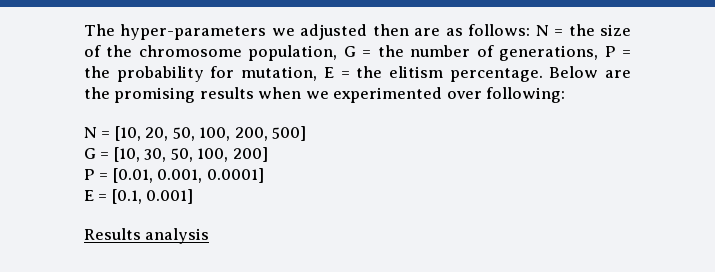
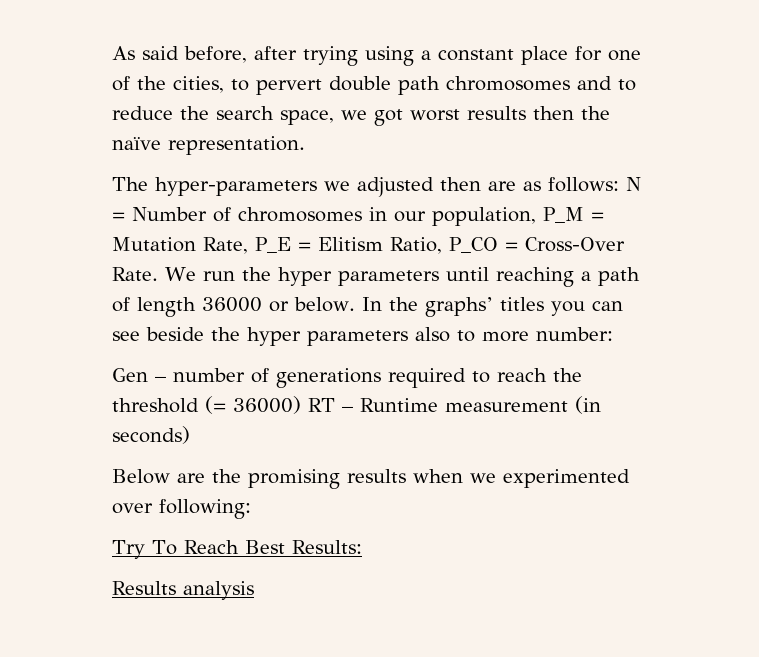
(84, 30) none -> [112,46,641,66] [112,76,636,95] [112,106,610,126] [112,136,305,155] As said before, after trying using a constant place for one of the cities, to pervert double path chromosomes and to reduce the search space, we got worst results then the naïve representation. //
[568,24,631,36] [84,45,631,61] [84,66,543,82] the size of the chromosome population, G = the number of generations, P = the probability for mutation, E = the elitism percentage. -> [132,207,604,226] [112,237,625,254] [112,267,640,287] [112,297,623,317] [112,327,613,346] [112,368,582,388] [112,396,601,414] [112,426,190,444] Number of chromosomes in our population, P_M = Mutation Rate, P_E = Elitism Ratio, P_CO = Cross-Over Rate. We run the hyper parameters until reaching a path of length 36000 or below. In the graphs’ titles you can see beside the hyper parameters also to more number: // Gen – number of generations required to reach the threshold (= 36000) RT – Runtime measurement (in seconds) //
[84,126,307,141] [84,147,268,162] [84,168,264,183] [84,189,194,204] N = [10, 20, 50, 100, 200, 500] // G = [10, 30, 50, 100, 200] // P = [0.01, 0.001, 0.0001] // E = [0.1, 0.001] -> [112,540,362,559] Try To Reach Best Results:

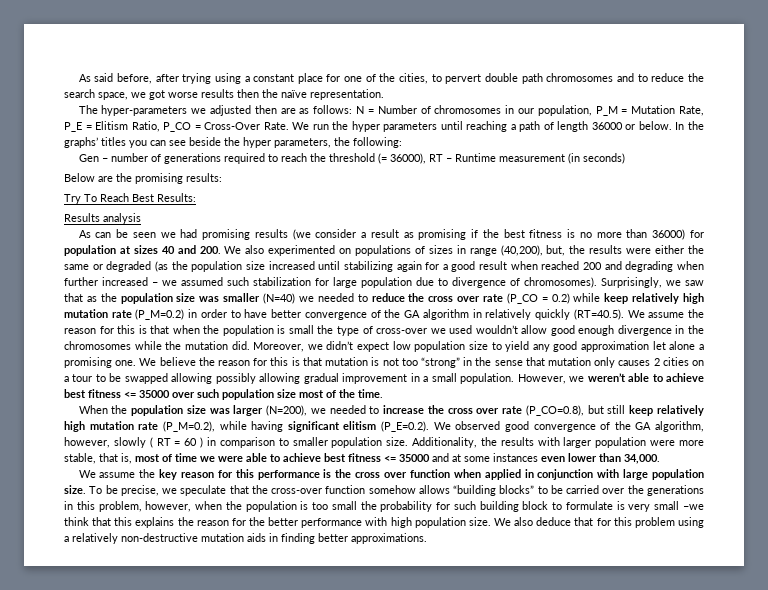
[410,109,460,121] worst -> [168,92,198,98] worse
[307,327,613,346] parameters also to more number: -> [274,137,402,148] parameters, the following:
[233,396,301,414] 36000) -> [389,153,426,164] 36000),
[347,469,630,488] [112,499,251,519] results when we experimented over following: -> [186,173,222,182] results:
(254, 590) none -> [78,229,705,240] [64,245,705,256] [64,261,704,272] [64,277,704,288] [64,293,705,304] [64,309,704,320] [64,325,704,336] [64,341,705,352] [64,357,705,368] [64,373,704,384] [64,389,383,400] [78,405,704,416] [64,421,704,432] [64,437,705,448] [64,453,660,464] [78,469,704,480] [64,485,704,496] [64,501,705,512] [64,517,704,528] [64,533,427,544] // As can be seen we had promising results (we consider a result as promising if the best fitness is no more than 36000) for population at sizes 40 and 200. We also experimented on populations of sizes in range (40,200), but, the results were either the same or degraded (as the population size increased until stabilizing again for a good result when reached 200 and degrading when further increased – we assumed such stabilization for large population due to divergence of chromosomes). Surprisingly, we saw that as the population size was smaller (N=40) we needed to reduce the cross over rate (P_CO = 0.2) while keep relatively high mutation rate (P_M=0.2) in order to have better convergence of the GA algorithm in relatively quickly (RT=40.5). We assume the reason for this is that when the population is small the type of cross-over we used wouldn’t allow good enough divergence in the chromosomes while the mutation did. Moreover, we didn’t expect low population size to yield any good approximation let alone a promising one. We believe the reason for this is that mutation is not too “strong” in the sense that mutation only causes 2 cities on a tour to be swapped allowing possibly allowing gradual improvement in a small population. However, we weren’t able to achieve best fitness <= 35000 over such population size most of the time. // When the population size was larger (N=200), we needed to increase the cross over rate (P_CO=0.8), but still keep relatively high mutation rate (P_M=0.2), while having significant elitism (P_E=0.2). We observed good convergence of the GA algorithm, however, slowly ( RT = 60 ) in comparison to smaller population size. Additionality, the results with larger population were more stable, that is, most of time we were able to achieve best fitness <= 35000 and at some instances even lower than 34,000. // We assume the key reason for this performance is the cross over function when applied in conjunction with large population size. To be precise, we speculate that the cross-over function somehow allows “building blocks” to be carried over the generations in this problem, however, when the population is too small the probability for such building block to formulate is very small –we think that this explains the reason for the better performance with high population size. We also deduce that for this problem using a relatively non-destructive mutation aids in finding better approximations.

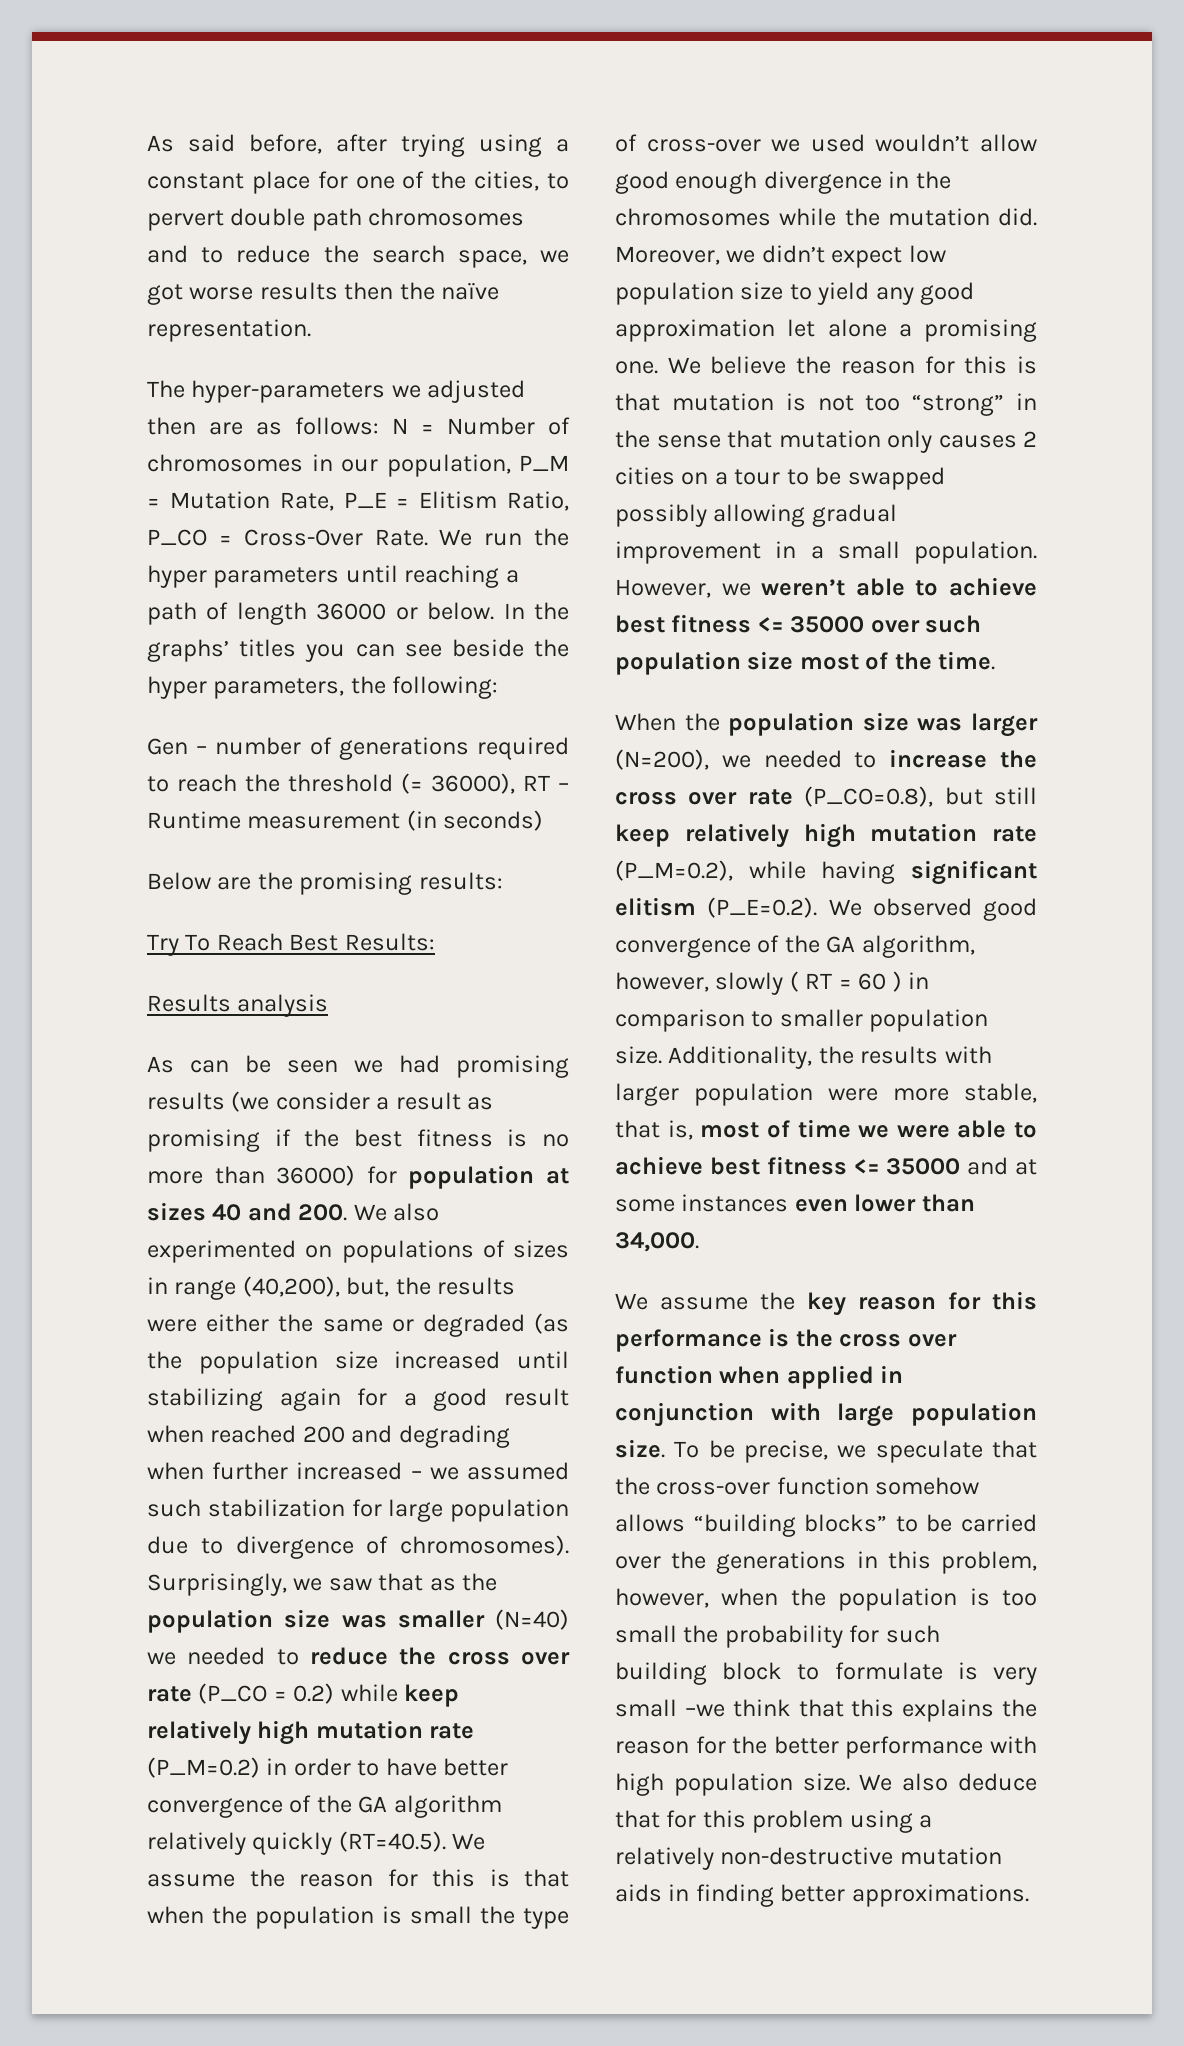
[472,309,482,318] in -> (502, 1806) none
[171,373,213,384] allowing -> (945, 478) none

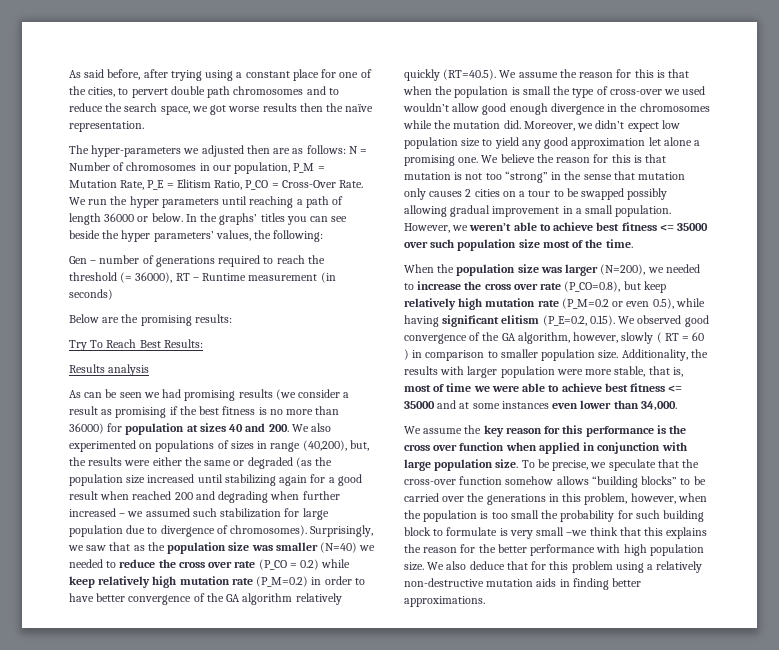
[213,678,345,699] parameters, -> [153,230,251,242] parameters’ values,
[994,787,1037,805] [615,823,1037,848] [615,860,733,881] still keep relatively high mutation rate (P_M=0.2), -> [643,281,666,293] [404,298,674,310] keep relatively high mutation rate (P_M=0.2 or even 0.5),
[707,897,818,918] (P_E=0.2). -> [542,315,615,326] (P_E=0.2, 0.15).

